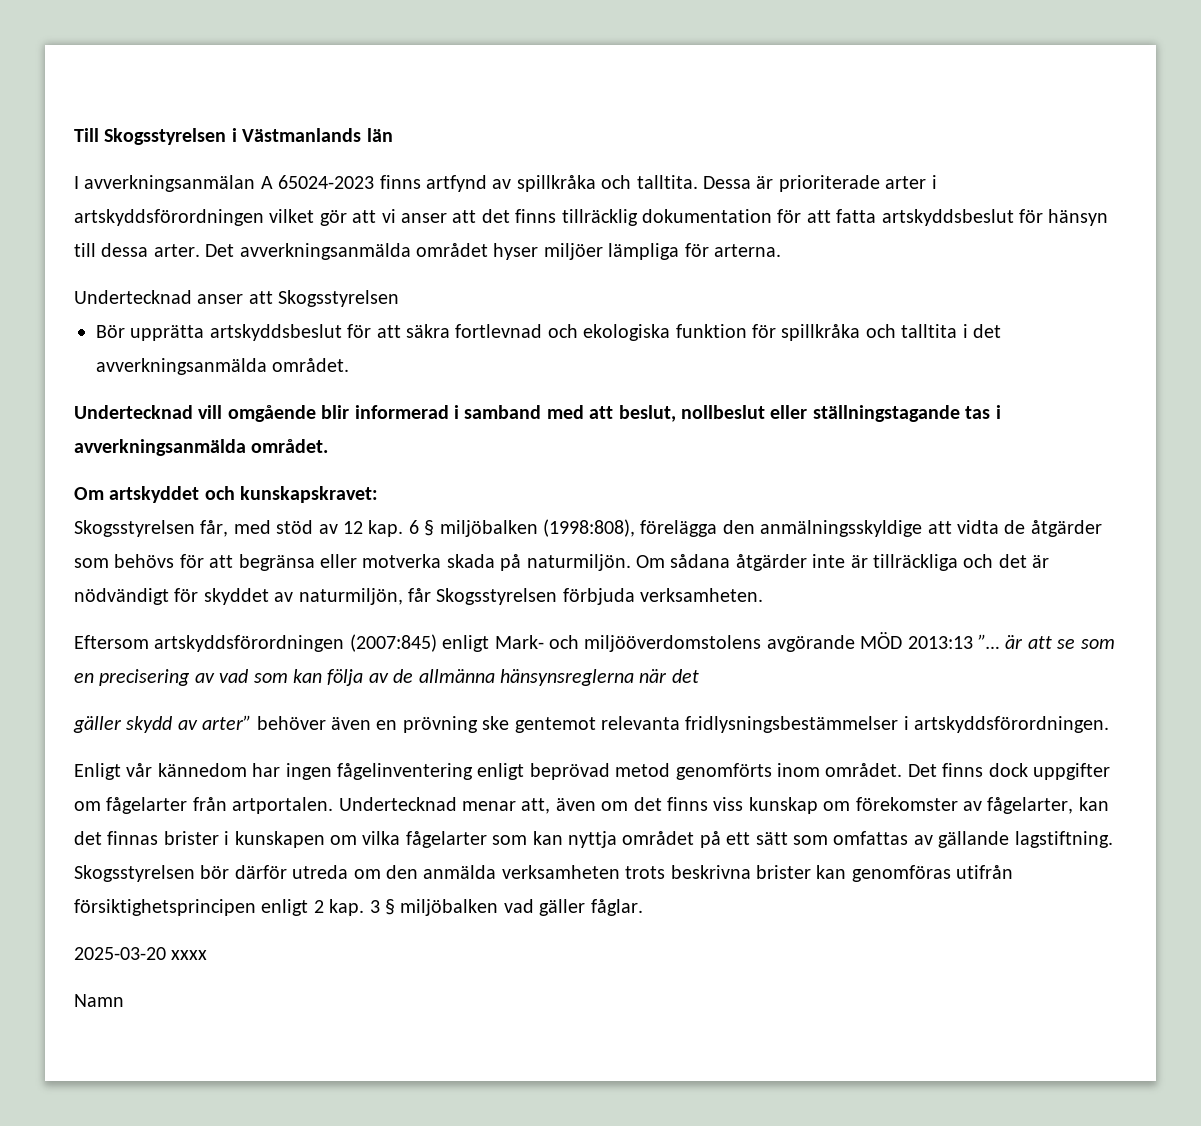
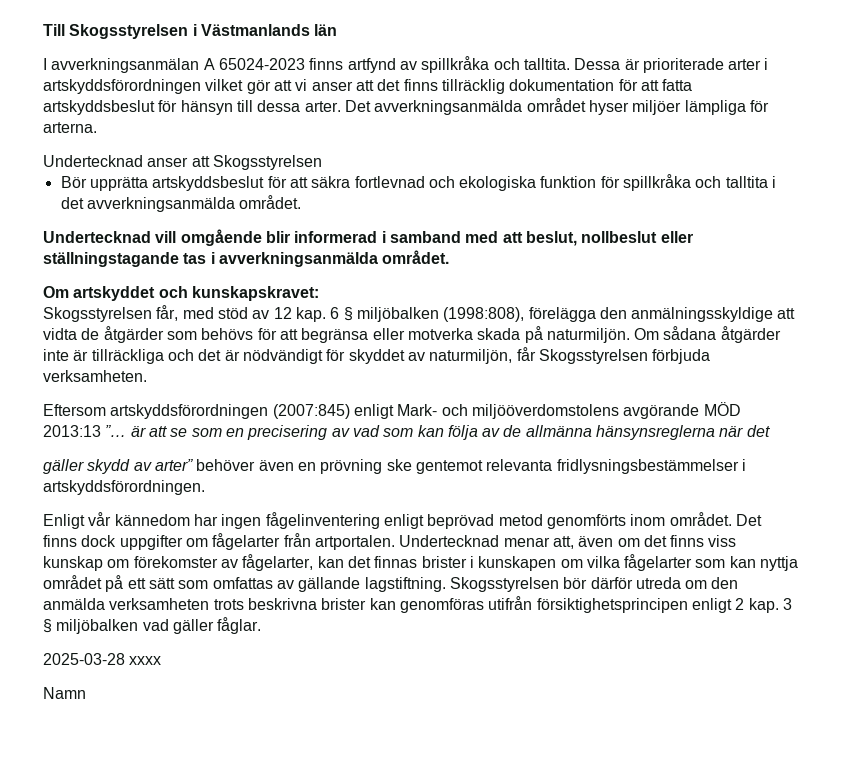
[74,947,166,960] 2025-03-20 -> [43,653,125,665] 2025-03-28

